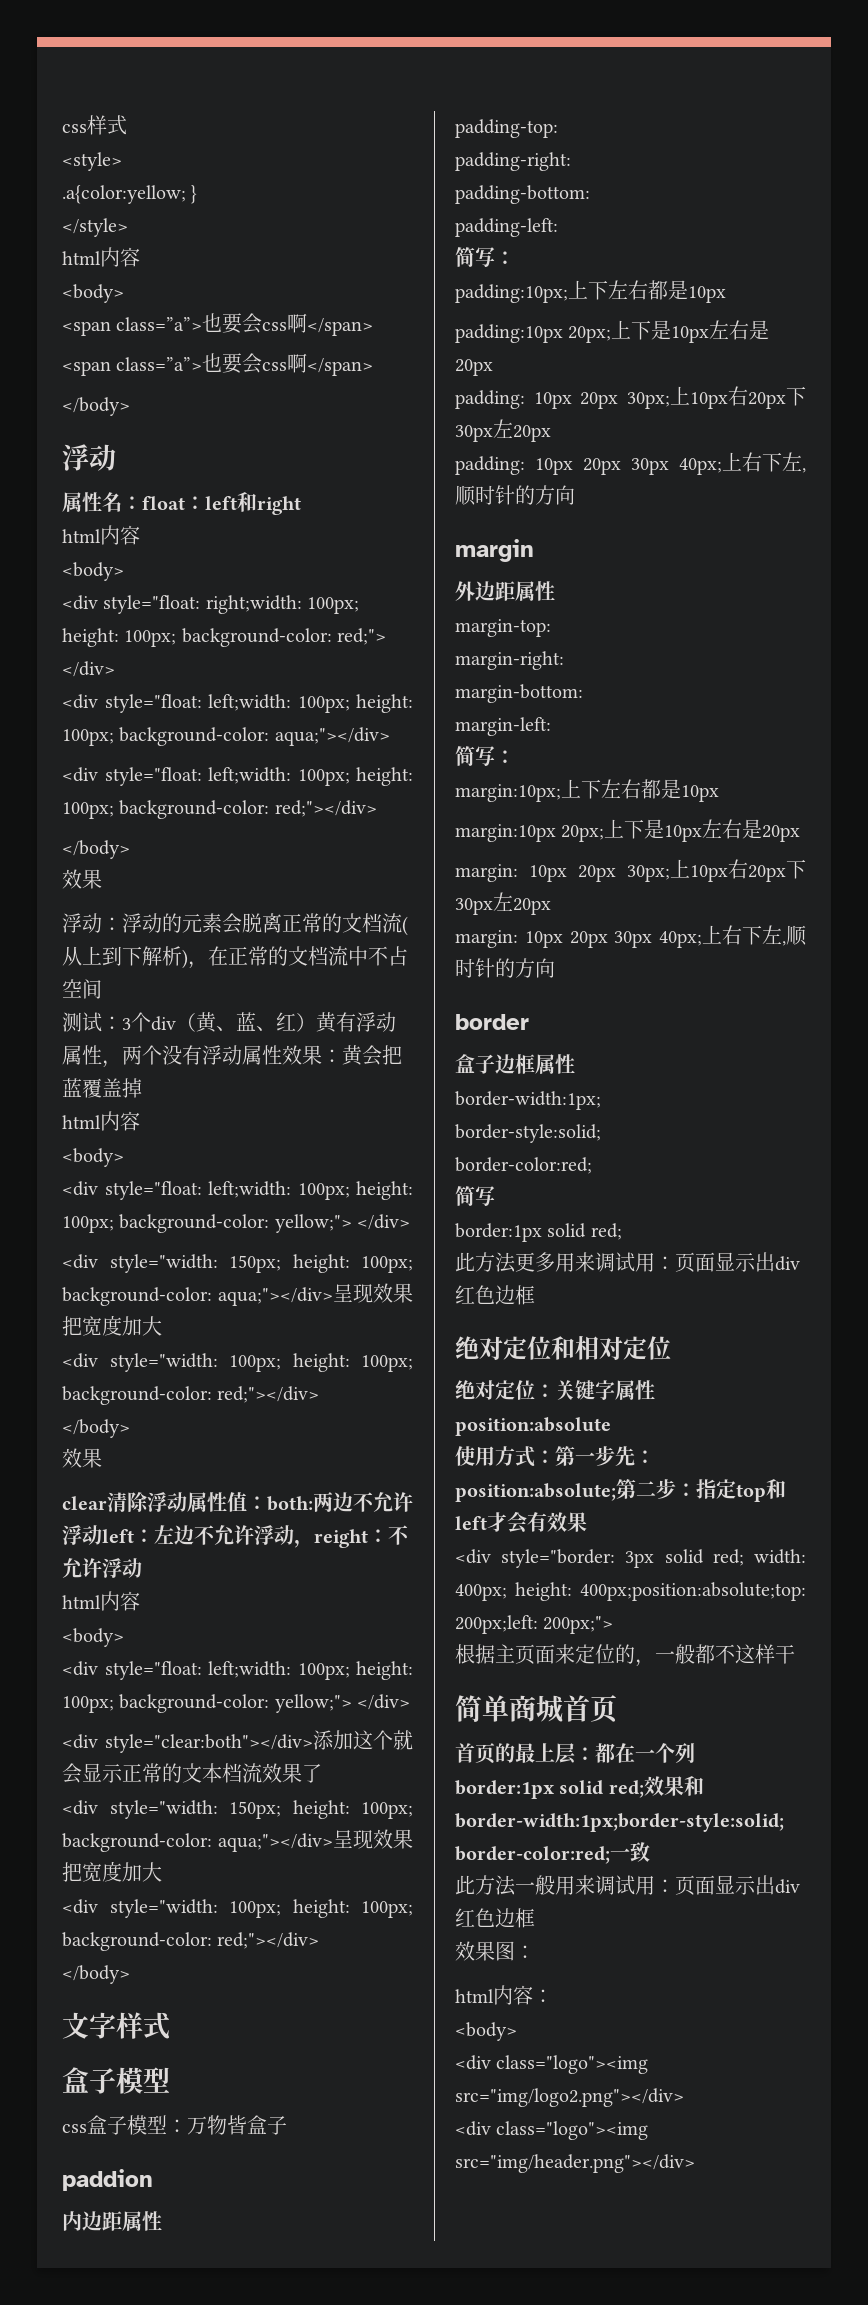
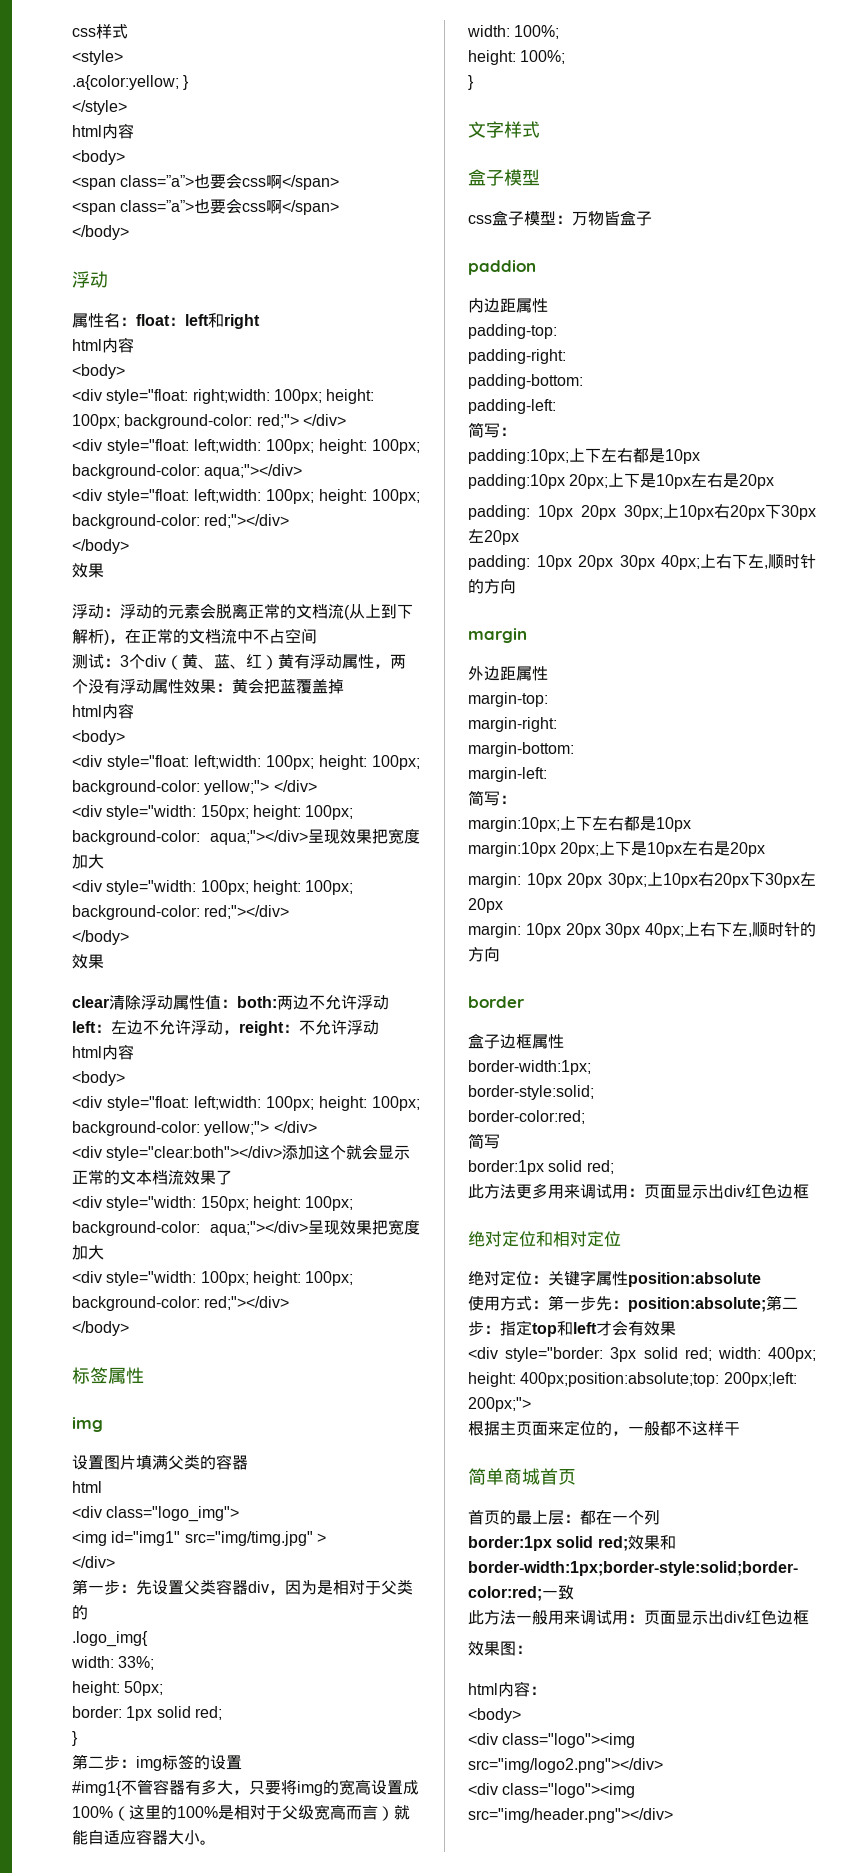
(130, 1974) none -> [72,1367,144,1384] [72,1417,103,1432] [72,1454,248,1470] [72,1481,102,1493] [72,1506,240,1522] [72,1531,326,1546] [72,1556,115,1568] [72,1579,413,1595] [72,1605,88,1620] [72,1631,148,1647] [71,1656,155,1670] [72,1681,164,1696] [72,1706,222,1721] [72,1731,78,1746] [72,1754,242,1771] [72,1779,419,1796] [72,1804,410,1821] [72,1829,216,1845] [467,25,560,39] [468,50,566,65] [468,75,474,90] // 标签属性 // img // 设置图片填满父类的容器 // html // <div class="logo_img"> // <img id="img1" src="img/timg.jpg" > // </div> // 第一步：先设置父类容器div，因为是相对于父类的 // .logo_img{ // width: 33%; // height: 50px; // border: 1px solid red; // } // 第二步：img标签的设置 // #img1{不管容器有多大，只要将img的宽高设置成100%（这里的100%是相对于父级宽高而言）就能自适应容器大小。 // width: 100%; // height: 100%; // }

